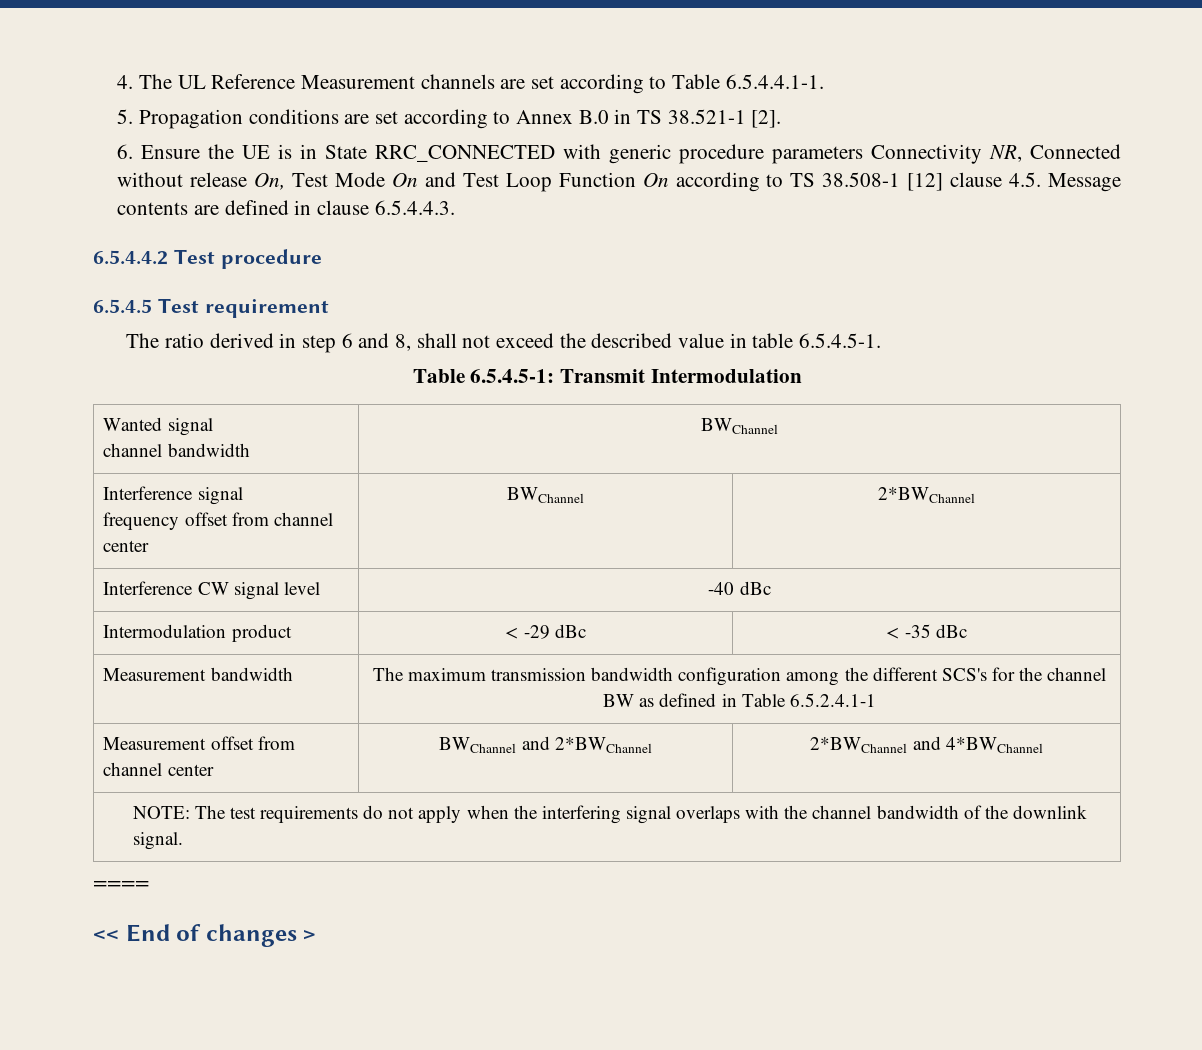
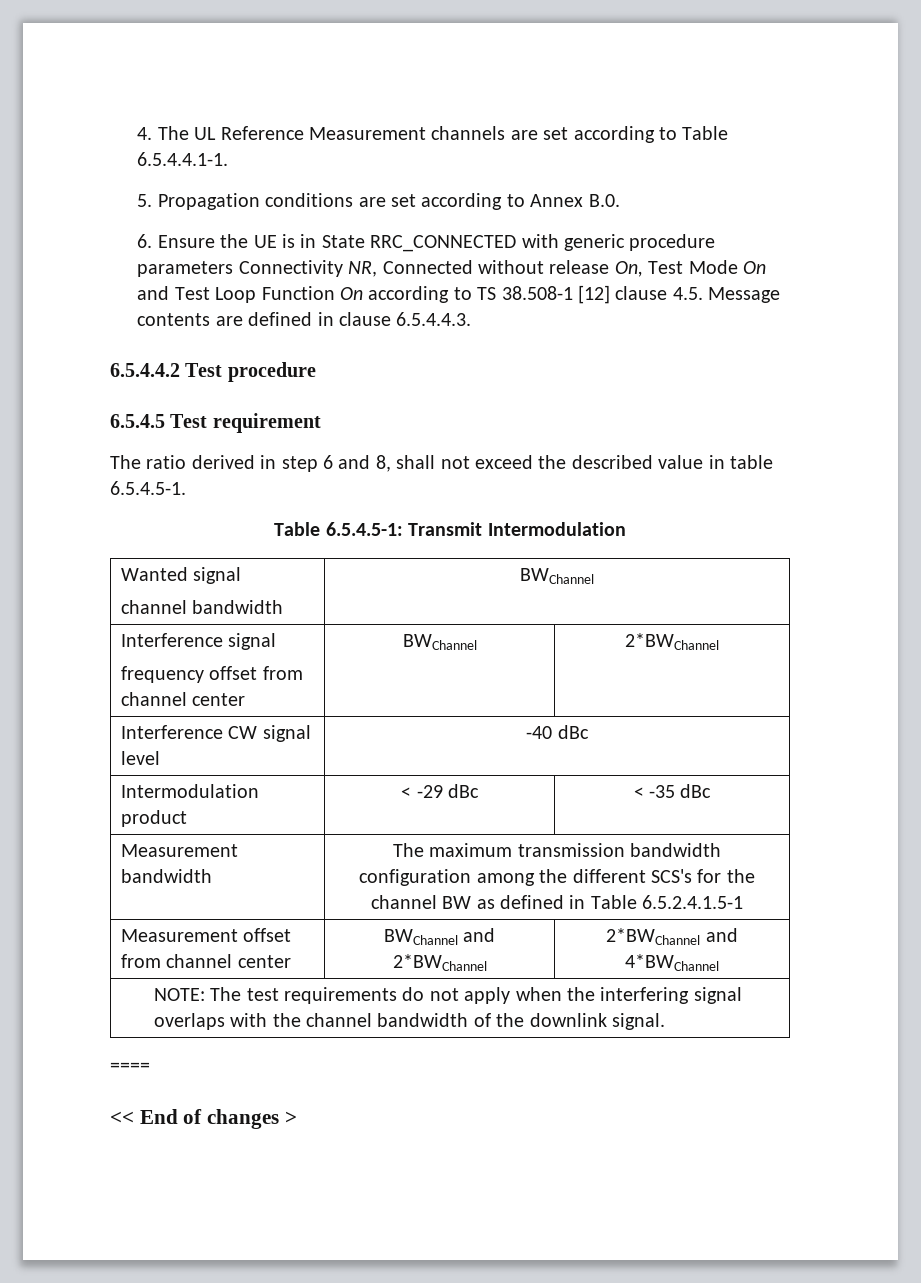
[578,109,782,128] B.0 in TS 38.521-1 [2]. -> [588,194,620,207] B.0.
[789,693,876,707] 6.5.2.4.1-1 -> [642,895,744,909] 6.5.2.4.1.5-1

